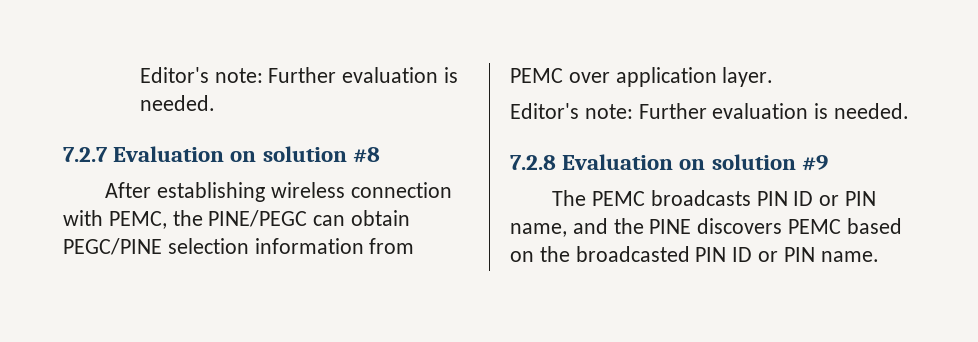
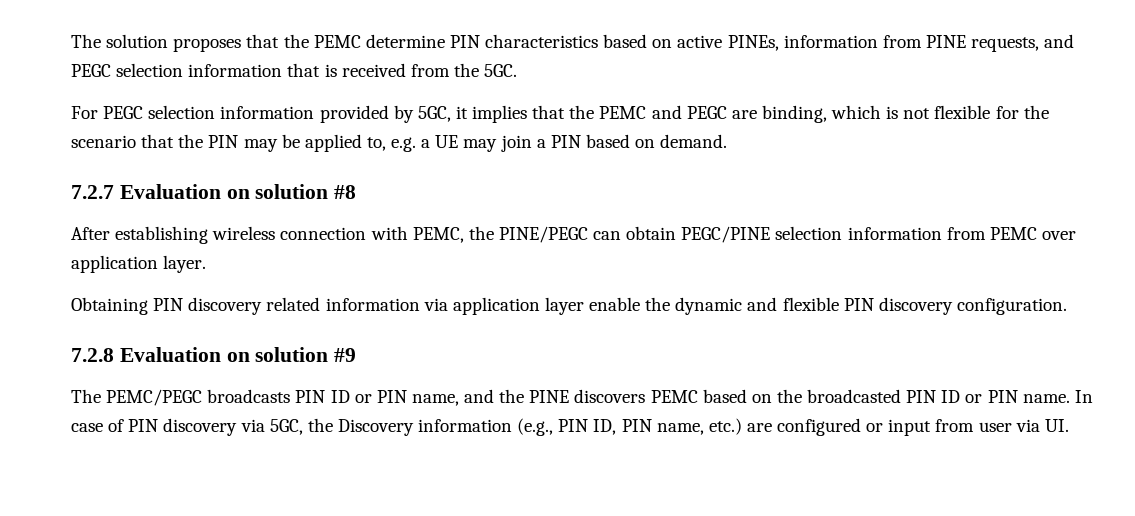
[139,67,459,83] [139,95,215,111] Editor's note: Further evaluation is needed. -> [71,34,1075,52] [71,63,518,77] [71,105,1049,123] [71,134,728,152] The solution proposes that the PEMC determine PIN characteristics based on active PINEs, information from PINE requests, and PEGC selection information that is received from the 5GC. // For PEGC selection information provided by 5GC, it implies that the PEMC and PEGC are binding, which is not flexible for the scenario that the PIN may be applied to, e.g. a UE may join a PIN based on demand.
[510,103,910,119] Editor's note: Further evaluation is needed. -> [71,297,1067,315] Obtaining PIN discovery related information via application layer enable the dynamic and flexible PIN discovery configuration.
[591,191,645,206] PEMC -> [106,389,203,406] PEMC/PEGC
(879, 256) none -> [1074,390,1093,403] [71,418,1069,436] In case of PIN discovery via 5GC, the Discovery information (e.g., PIN ID, PIN name, etc.) are configured or input from user via UI.

